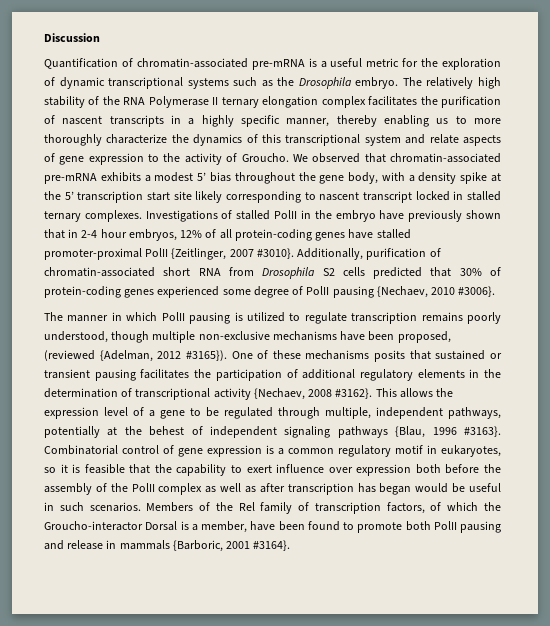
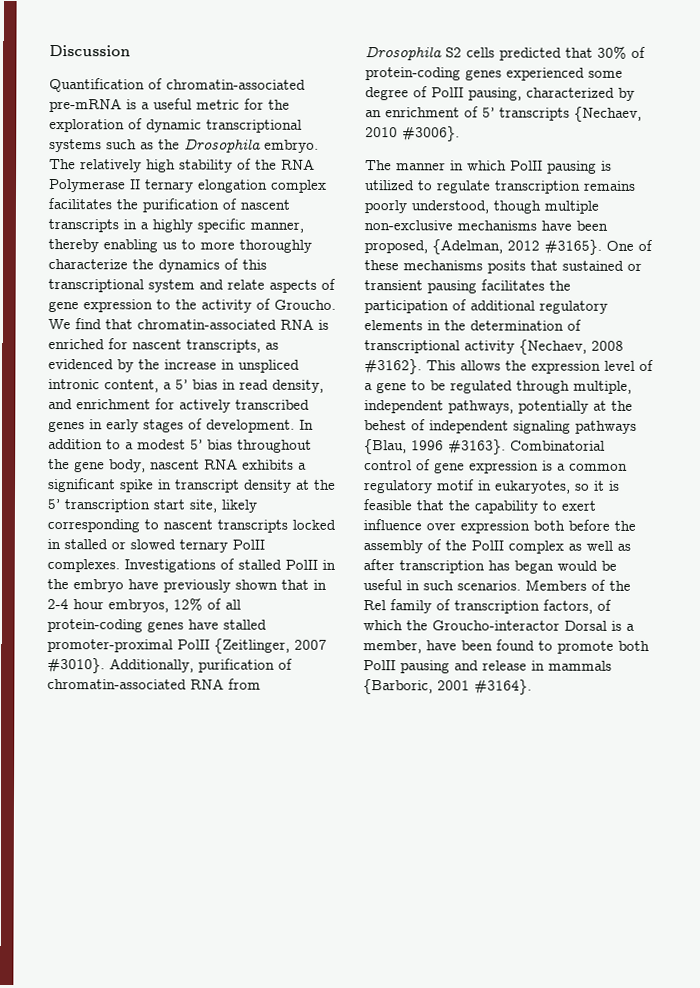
[312,153,361,163] observed -> [75,318,102,330] find
[44,172,141,184] pre-mRNA exhibits -> [280,318,329,330] [48,338,279,353] [48,358,300,373] [48,378,324,393] [48,398,310,413] [48,418,314,433] [48,438,121,450] RNA is enriched for nascent transcripts, as evidenced by the increase in unspliced intronic content, a 5’ bias in read density, and enrichment for actively transcribed genes in early stages of development. In addition to
[381,172,488,184] with a density spike -> [150,458,307,470] [48,477,292,493] nascent RNA exhibits a significant spike in transcript density
[173,191,192,200] site -> [189,499,217,513] site,
[363,191,413,203] transcript -> [217,519,288,533] transcripts
[44,211,81,222] ternary -> [111,539,265,553] or slowed ternary PolII
[163,267,191,276] short -> (187, 684) none
[332,286,374,298] pausing -> [468,87,635,101] [365,106,570,121] pausing, characterized by an enrichment of 5’ transcripts
[44,350,95,361] (reviewed -> (428, 247) none
[185,350,227,361] #3165}). -> [544,239,602,255] #3165}.

